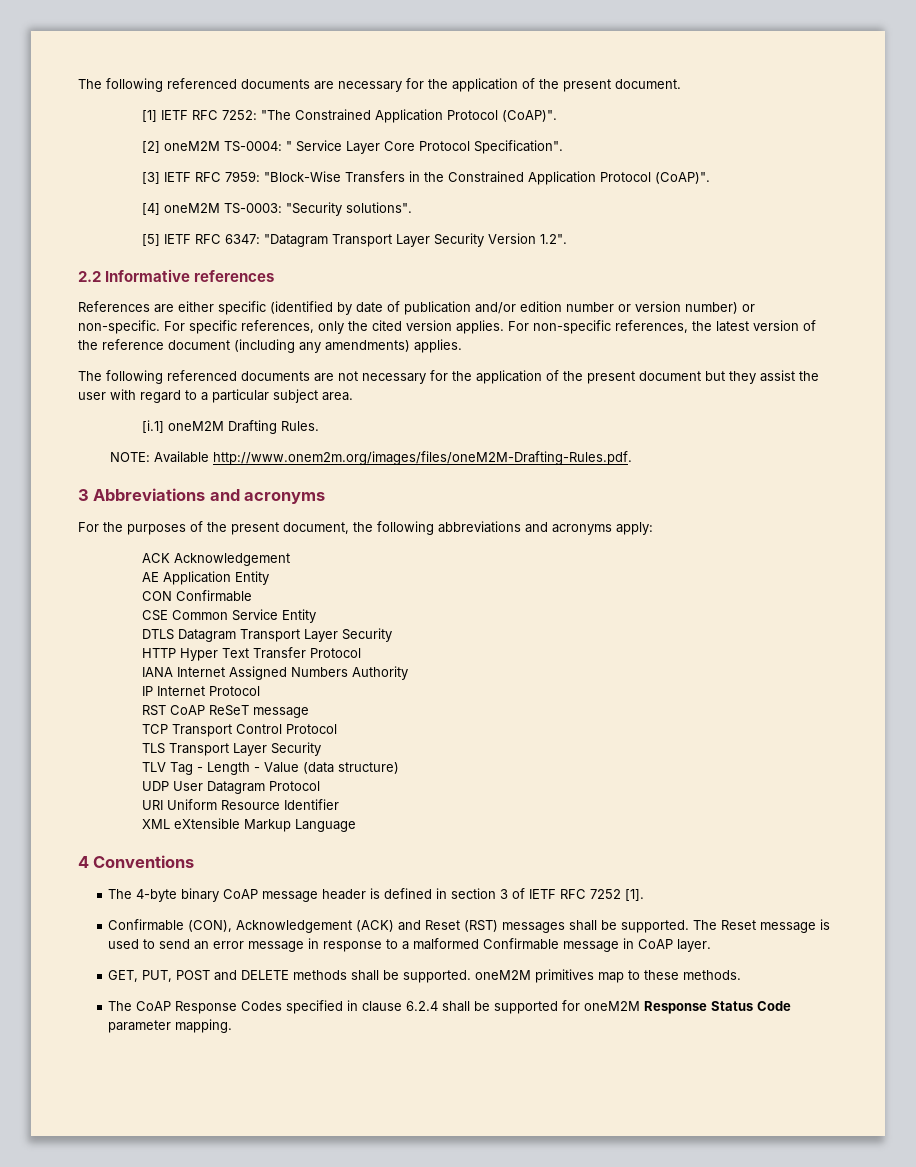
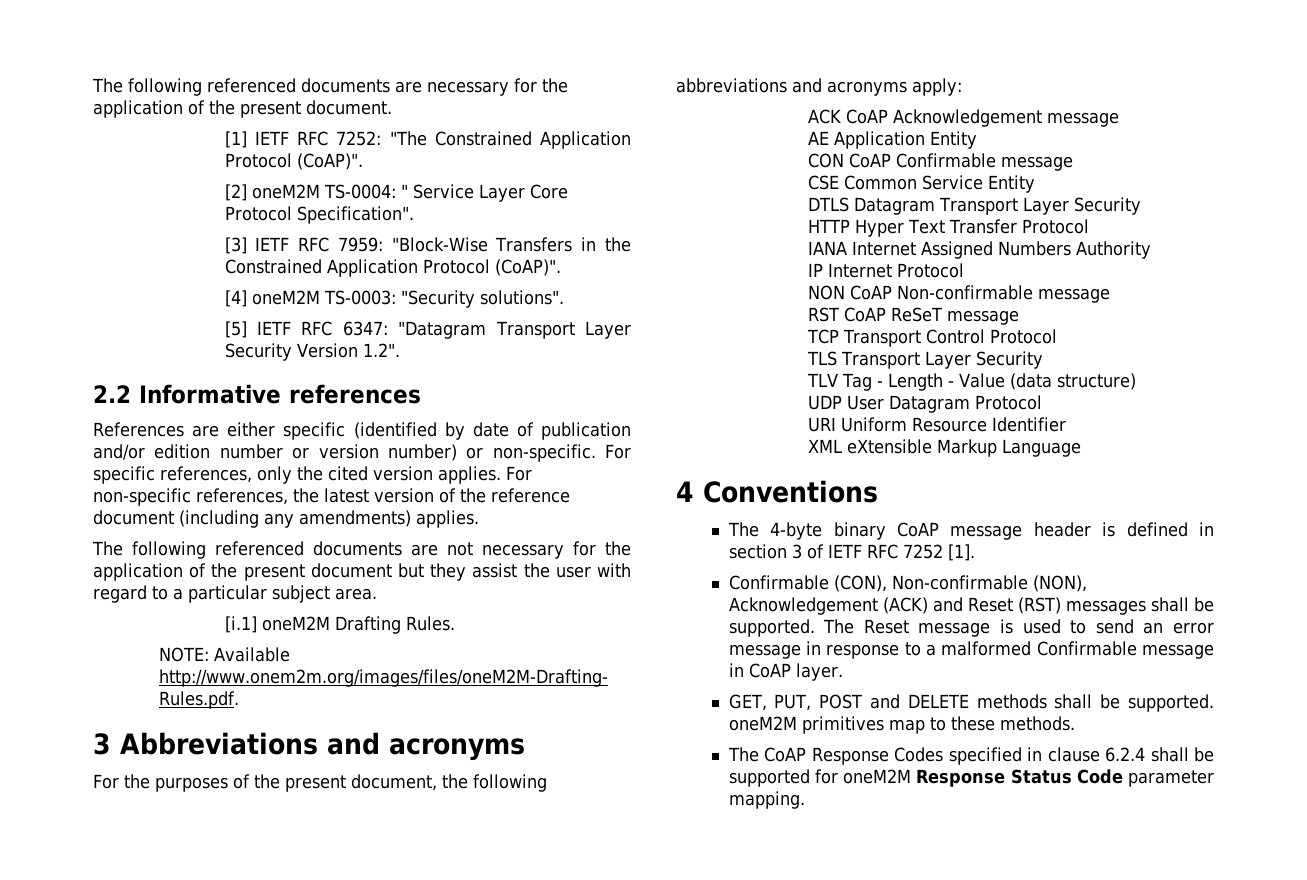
[174,553,291,566] Acknowledgement -> [845,109,1119,127] CoAP Acknowledgement message
[176,590,253,602] Confirmable -> [848,153,1073,171] CoAP Confirmable message
(261, 691) none -> [807,285,1110,303] // NON CoAP Non-confirmable message
(233, 926) none -> [891,575,1087,592] Non-confirmable (NON),

